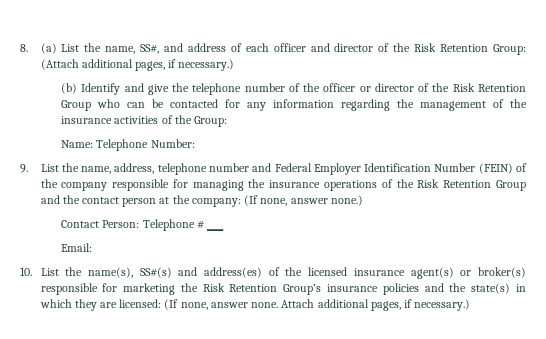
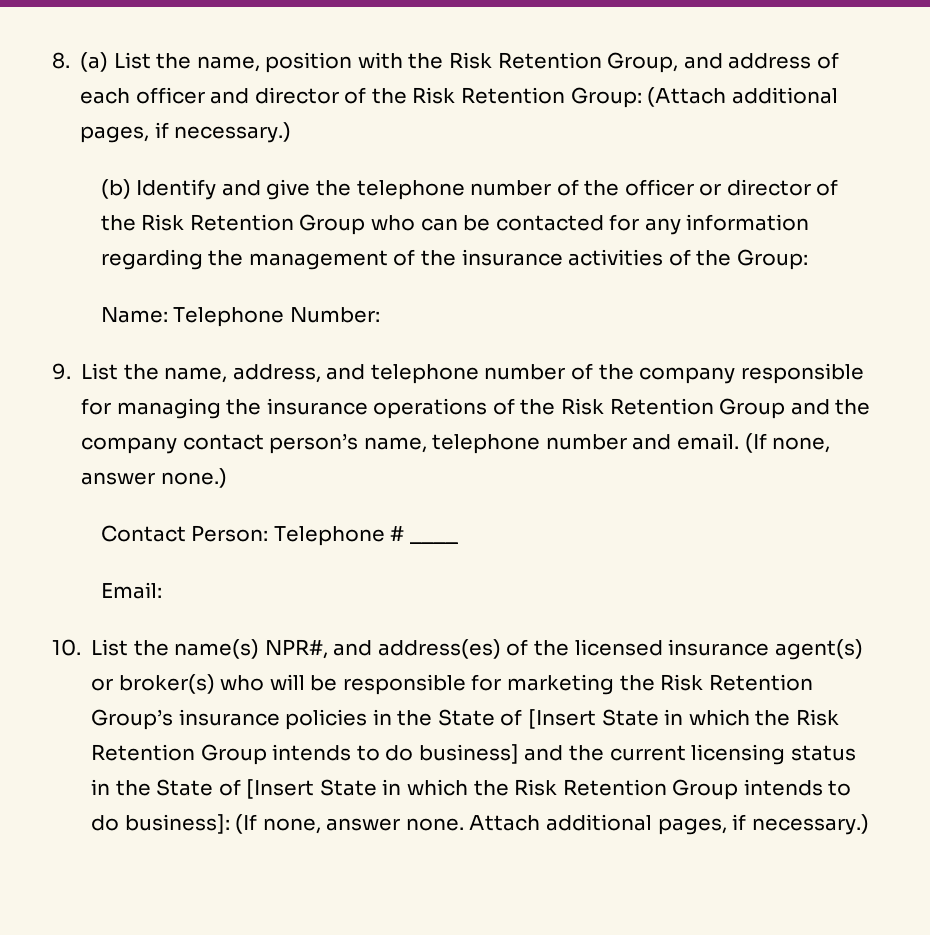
[140,44,160,54] SS#, -> [265,52,679,73] position with the Risk Retention Group,
[157,163,513,175] telephone number and Federal Employer Identification Number (FEIN) -> [326,364,566,384] and telephone number
[81,195,241,207] contact person at the company: -> [81,433,739,454] company contact person’s name, telephone number and email.
[87,267,172,278] name(s), SS#(s) -> [174,639,328,659] name(s) NPR#,
(526, 272) none -> [220,674,338,691] who will be
[424,283,527,294] [39,299,162,311] and the state(s) in which they are licensed: -> [372,709,839,729] [91,744,856,765] [91,779,852,800] [91,814,230,834] in the State of [Insert State in which the Risk Retention Group intends to do business] and the current licensing status in the State of [Insert State in which the Risk Retention Group intends to do business]:

